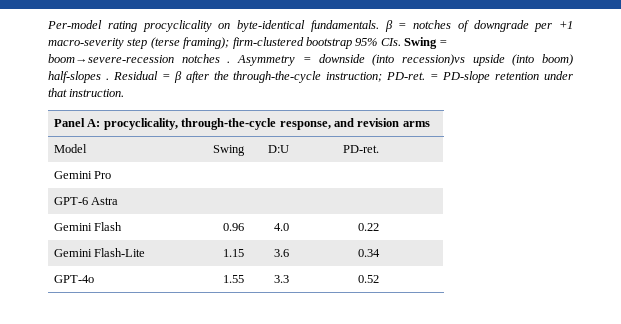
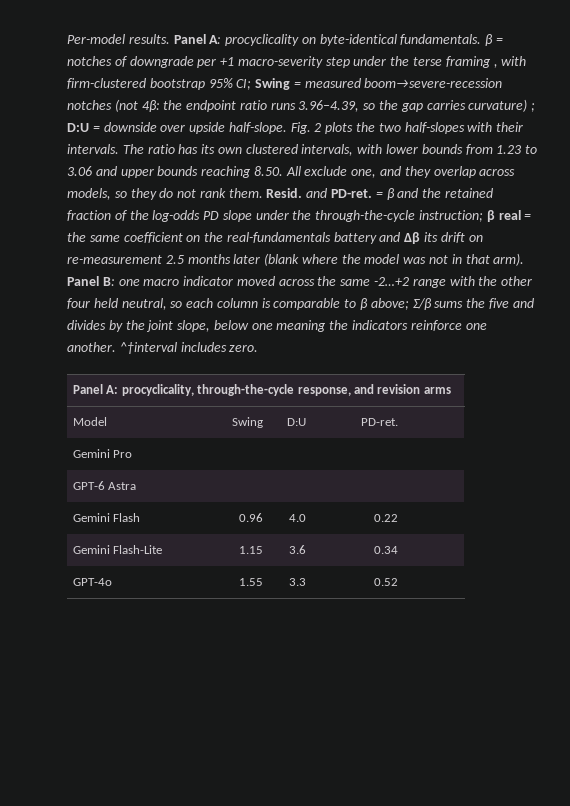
[107,21,137,32] rating -> [128,34,222,44] results. Panel A:
[150,37,230,49] (terse framing); -> [353,56,527,68] under the terse framing , with
[380,38,401,46] CIs. -> [236,79,252,90] CI;
(448, 43) none -> [304,78,361,88] measured
[227,54,573,66] [48,71,573,83] [48,88,125,97] . Asymmetry = downside (into recession)vs upside (into boom) half-slopes . Residual = β after the through-the-cycle instruction; PD-ret. = PD-slope retention under that instruction. -> [114,99,536,112] [67,122,524,134] [67,144,538,156] [67,166,516,178] [67,188,493,200] [67,210,532,222] [67,232,483,244] [67,253,525,266] [67,276,533,288] [67,298,534,310] [67,320,487,332] [67,342,259,354] (not 4β: the endpoint ratio runs 3.96–4.39, so the gap carries curvature) ; D:U = downside over upside half-slope. Fig. 2 plots the two half-slopes with their intervals. The ratio has its own clustered intervals, with lower bounds from 1.23 to 3.06 and upper bounds reaching 8.50. All exclude one, and they overlap across models, so they do not rank them. Resid. and PD-ret. = β and the retained fraction of the log-odds PD slope under the through-the-cycle instruction; β real = the same coefficient on the real-fundamentals battery and Δβ its drift on re-measurement 2.5 months later (blank where the model was not in that arm). Panel B: one macro indicator moved across the same -2…+2 range with the other four held neutral, so each column is comparable to β above; Σ/β sums the five and divides by the joint slope, below one meaning the indicators reinforce one another. ^†interval includes zero.

